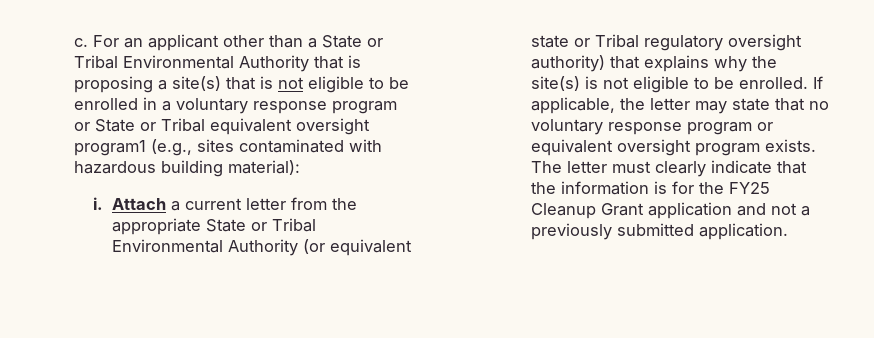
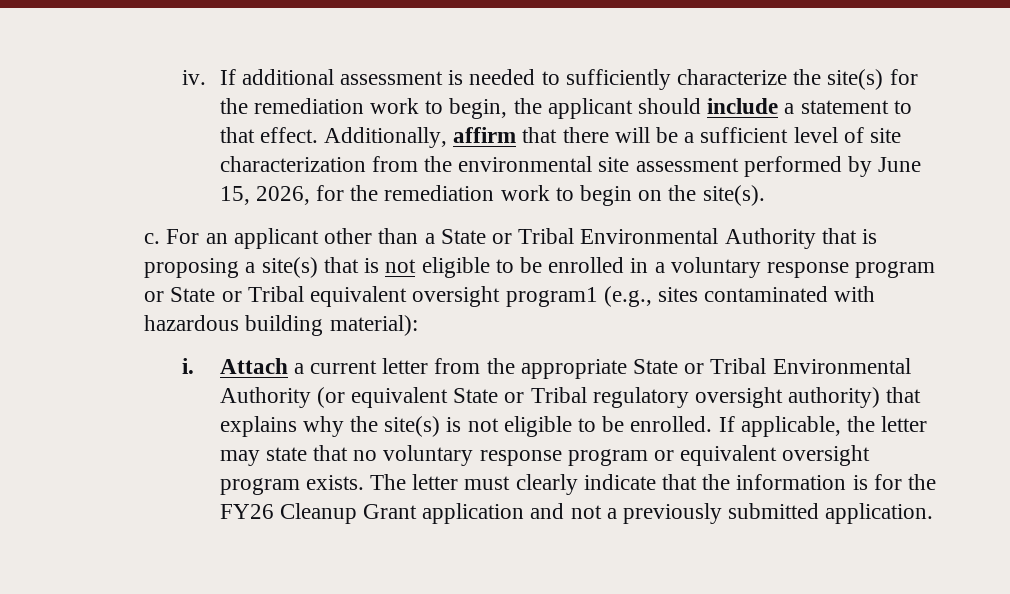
(73, 42) none -> [181,69,918,90] [219,98,912,119] [219,127,902,148] [219,156,922,177] [219,185,765,206] iv. If additional assessment is needed to sufficiently characterize the site(s) for the remediation work to begin, the applicant should include a statement to that effect. Additionally, affirm that there will be a sufficient level of site characterization from the environmental site assessment performed by June 15, 2026, for the remediation work to begin on the site(s). //
[530,35,569,48] state -> [453,388,499,403] State
[728,182,770,194] FY25 -> [219,504,274,519] FY26

